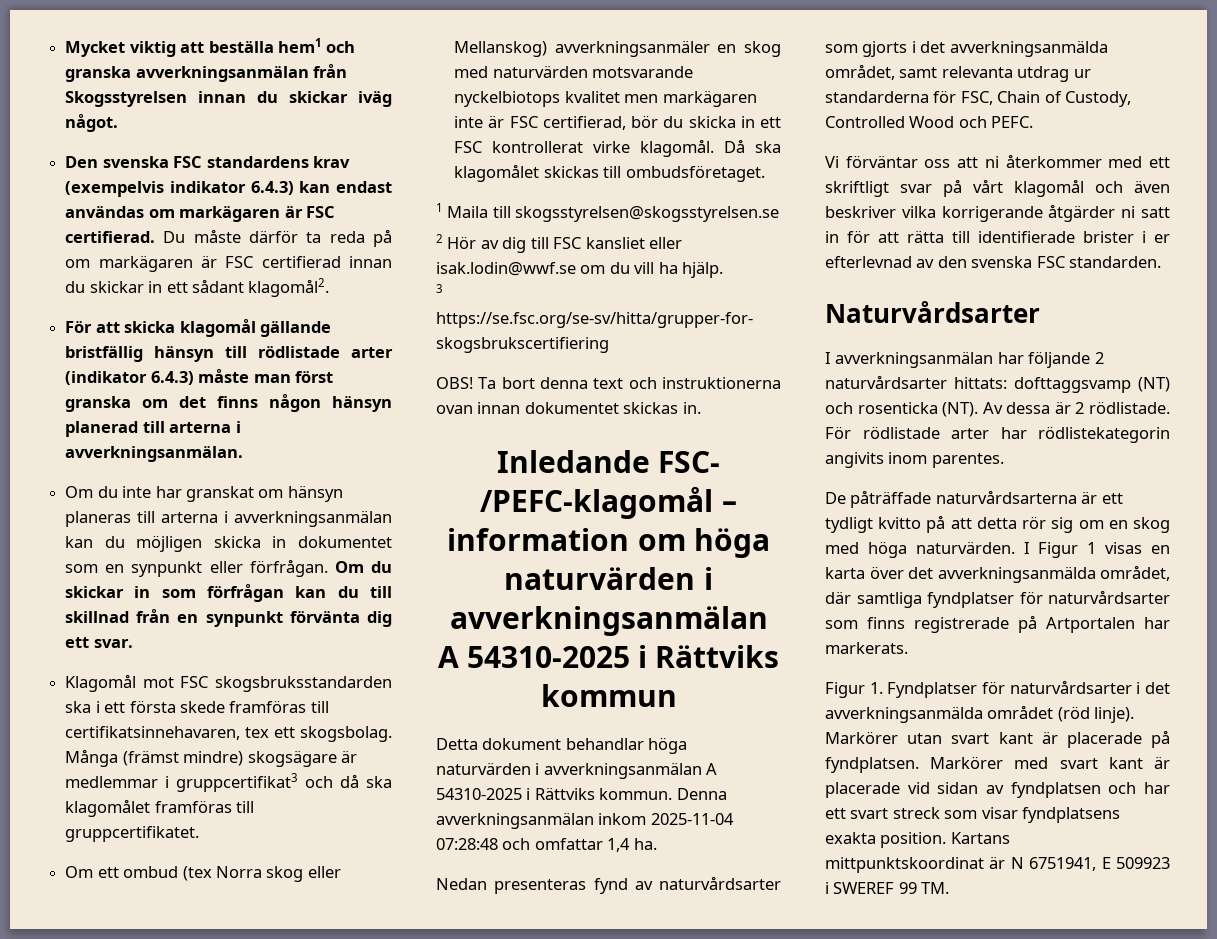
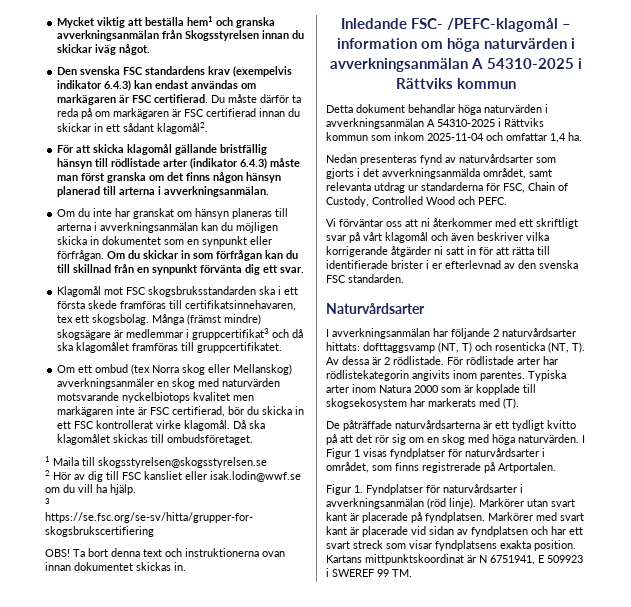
[599,788,727,800] [436,812,594,829] kommun. Denna avverkningsanmälan -> [326,132,391,141] kommun som
[436,838,498,850] 07:28:48 -> (484, 137) none
[1138,377,1170,392] [825,402,979,417] (NT) och rosenticka (NT). -> [438,342,585,353] (NT, T) och rosenticka (NT, T).
(1004, 460) none -> [528,370,566,381] [326,384,536,395] [326,398,519,409] Typiska arter inom Natura 2000 som är kopplade till skogsekosystem har markerats med (T).
[976,517,1017,529] detta -> [356,434,372,443] det
[1151,545,1170,554] [825,565,1170,583] [825,591,922,608] en karta över det avverkningsanmälda området, där samtliga -> (387, 452) none
(1170, 597) none -> [542,448,545,457] [326,462,369,473] i området,
[1046,617,1170,633] [825,642,908,654] Artportalen har markerats. -> [498,462,556,473] Artportalen.
[1145,682,1170,694] [825,705,1054,723] det avverkningsanmälda området -> [326,498,424,509] avverkningsanmälan

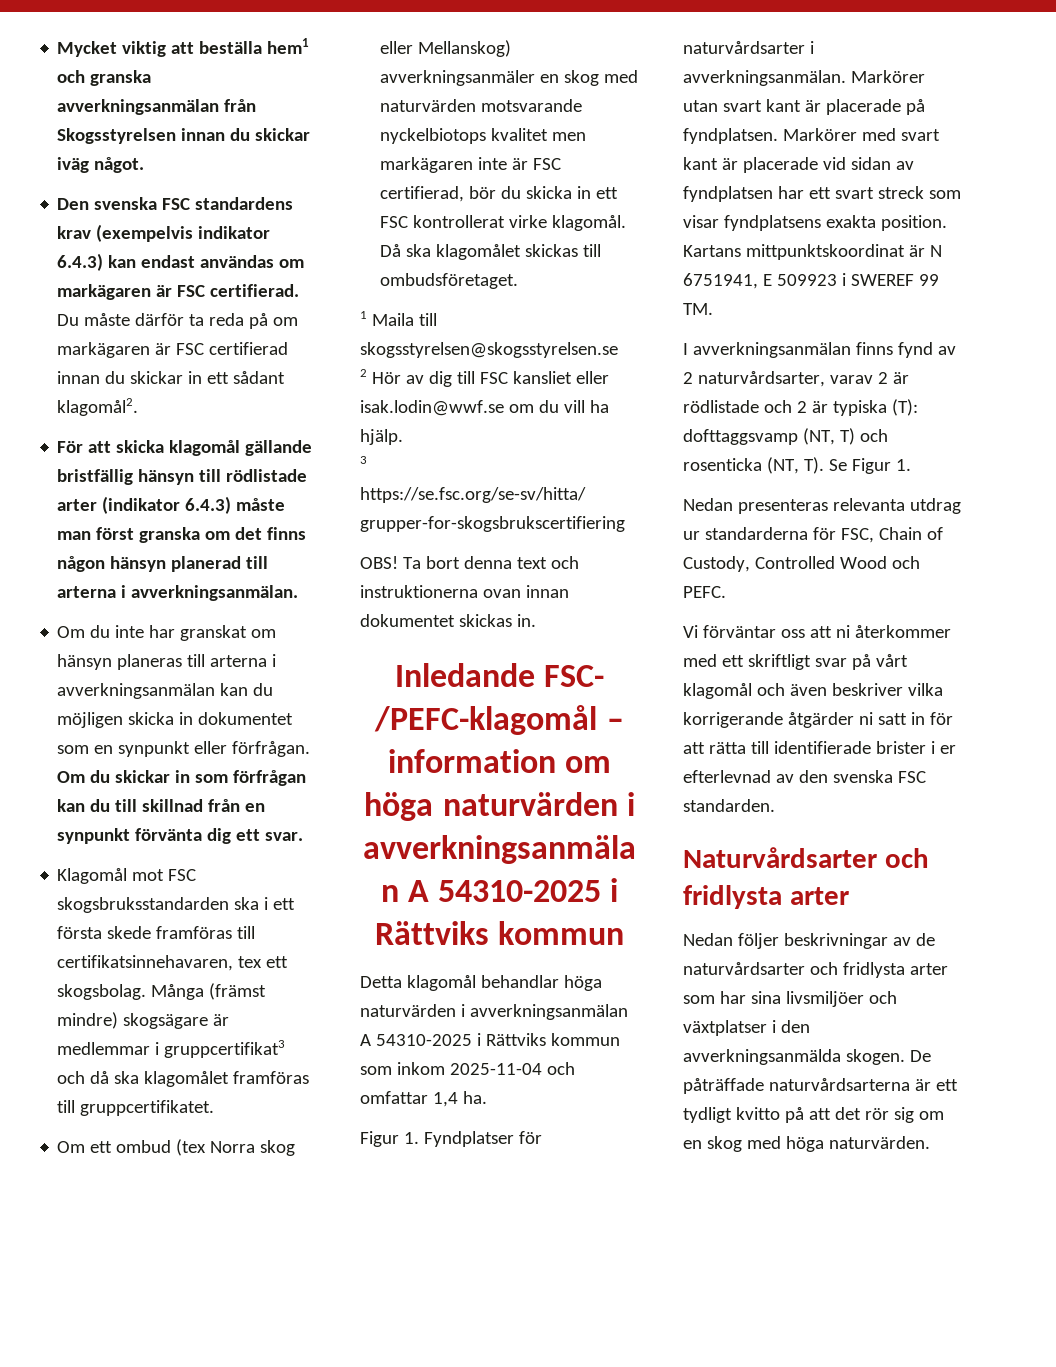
[356,104,405,113] dokument -> [406,975,476,991] klagomål
[326,154,556,165] [326,168,552,179] Nedan presenteras fynd av naturvårdsarter som gjorts i det avverkningsanmälda området, samt -> [360,1131,542,1147] [683,41,814,54] [683,70,925,86] [683,99,925,115] [683,128,940,144] [683,157,914,173] [683,186,961,202] [683,215,947,231] [683,244,942,260] [683,273,939,289] [683,303,713,315] [683,342,956,358] [683,371,909,387] [683,399,918,416] [683,428,888,445] [683,457,911,474] [683,498,828,514] Figur 1. Fyndplatser för naturvårdsarter i avverkningsanmälan. Markörer utan svart kant är placerade på fyndplatsen. Markörer med svart kant är placerade vid sidan av fyndplatsen har ett svart streck som visar fyndplatsens exakta position. Kartans mittpunktskoordinat är N 6751941, E 509923 i SWEREF 99 TM. // I avverkningsanmälan finns fynd av 2 naturvårdsarter, varav 2 är rödlistade och 2 är typiska (T): dofttaggsvamp (NT, T) och rosenticka (NT, T). Se Figur 1. // Nedan presenteras
[326,328,576,339] [326,342,585,353] [326,356,558,365] [326,370,566,381] [326,384,536,395] [326,398,519,409] // I avverkningsanmälan har följande 2 naturvårdsarter hittats: dofttaggsvamp (NT, T) och rosenticka (NT, T). Av dessa är 2 rödlistade. För rödlistade arter har rödlistekategorin angivits inom parentes. Typiska arter inom Natura 2000 som är kopplade till skogsekosystem har markerats med (T). // -> [884,848,929,868] [683,885,849,909] [683,933,935,949] [683,962,948,978] [683,991,897,1007] [683,1020,810,1036] [683,1049,905,1065] och fridlysta arter // Nedan följer beskrivningar av de naturvårdsarter och fridlysta arter som har sina livsmiljöer och växtplatser i den avverkningsanmälda skogen.
[582,435,585,443] [326,448,545,459] [326,462,556,473] [326,484,523,495] [326,498,575,509] [326,512,584,523] [326,526,583,537] [326,540,576,551] [326,554,583,565] [326,568,412,577] I Figur 1 visas fyndplatser för naturvårdsarter i området, som finns registrerade på Artportalen. // Figur 1. Fyndplatser för naturvårdsarter i avverkningsanmälan (röd linje). Markörer utan svart kant är placerade på fyndplatsen. Markörer med svart kant är placerade vid sidan av fyndplatsen och har ett svart streck som visar fyndplatsens exakta position. Kartans mittpunktskoordinat är N 6751941, E 509923 i SWEREF 99 TM. -> (930, 1142) none

